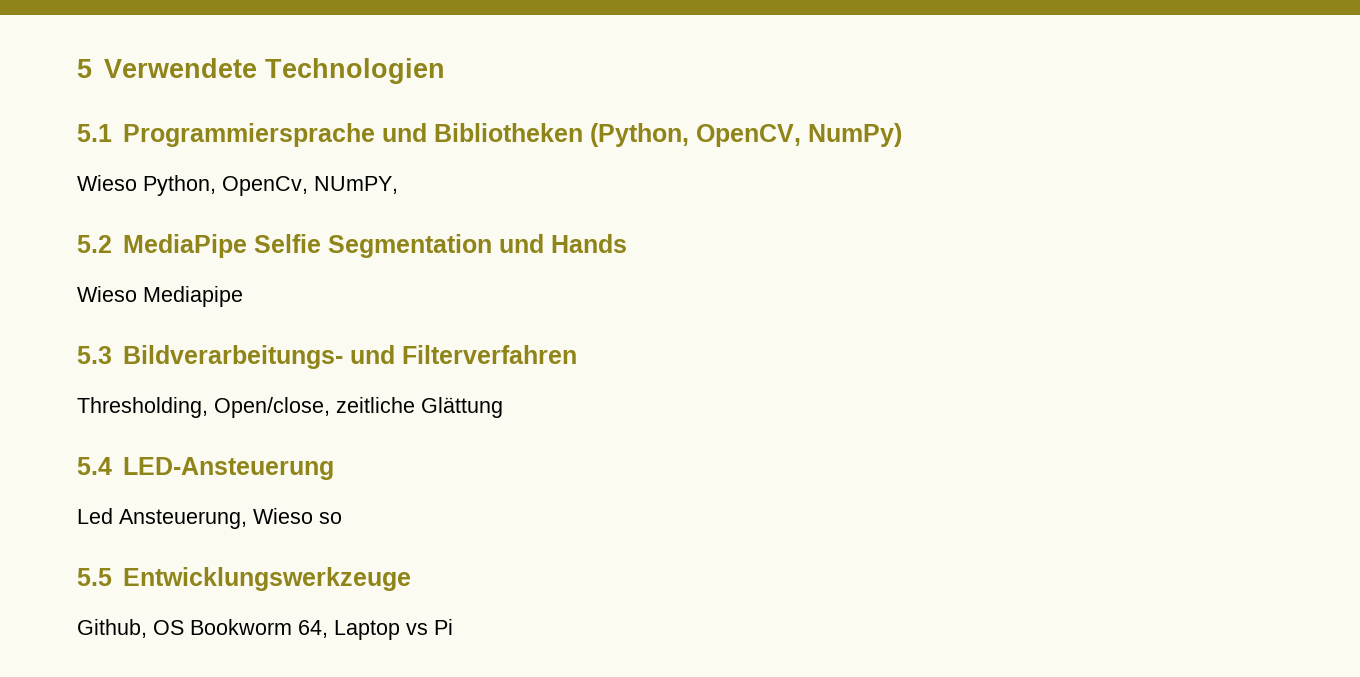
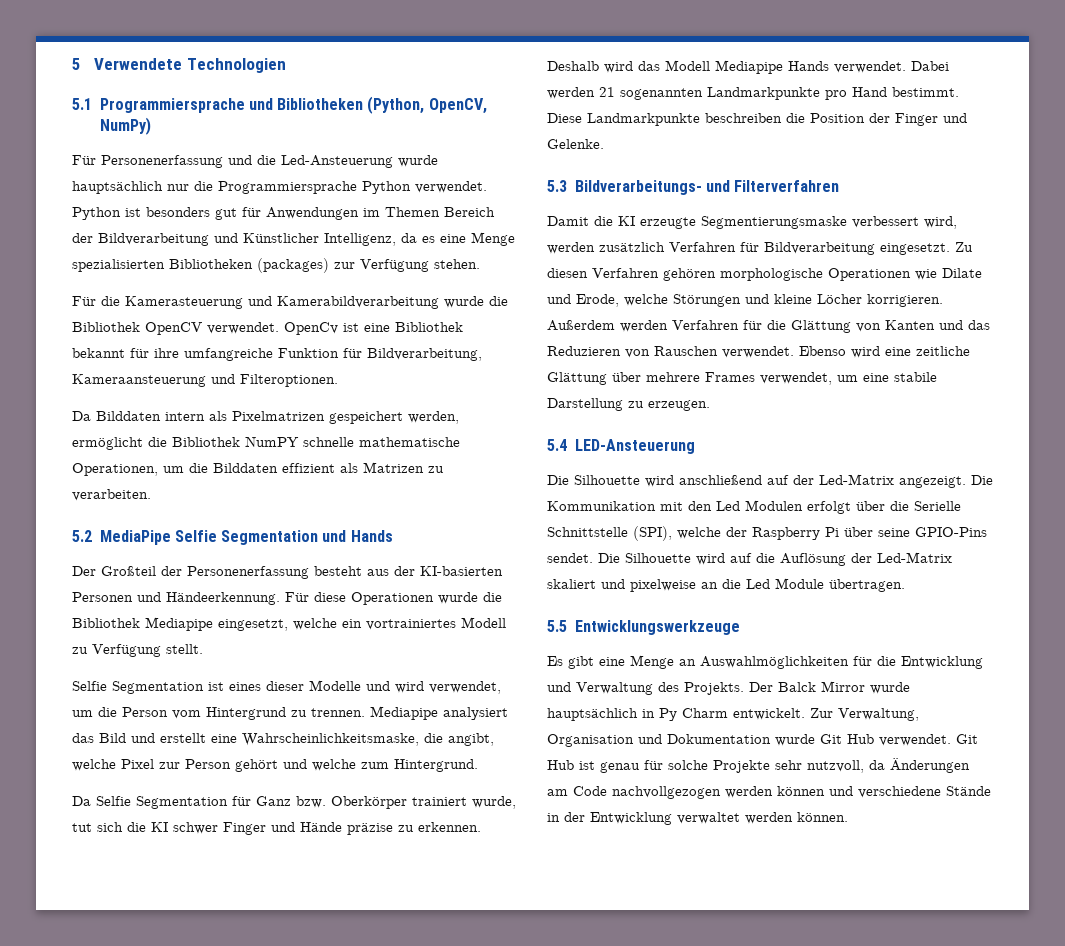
[77,175,398,196] Wieso Python, OpenCv, NUmPY, -> [72,155,438,168] [72,181,487,194] [72,207,495,220] [72,232,515,246] [72,258,480,273] [72,296,508,309] [72,322,463,335] [72,348,482,361] [72,374,338,387] [72,411,459,424] [72,436,460,450] [72,462,444,476] [72,489,151,501] Für Personenerfassung und die Led-Ansteuerung wurde hauptsächlich nur die Programmiersprache Python verwendet. Python ist besonders gut für Anwendungen im Themen Bereich der Bildverarbeitung und Künstlicher Intelligenz, da es eine Menge spezialisierten Bibliotheken (packages) zur Verfügung stehen. // Für die Kamerasteuerung und Kamerabildverarbeitung wurde die Bibliothek OpenCV verwendet. OpenCv ist eine Bibliothek bekannt für ihre umfangreiche Funktion für Bildverarbeitung, Kameraansteuerung und Filteroptionen. // Da Bilddaten intern als Pixelmatrizen gespeichert werden, ermöglicht die Bibliothek NumPY schnelle mathematische Operationen, um die Bilddaten effizient als Matrizen zu verarbeiten.
[77,286,243,307] [77,345,577,369] [77,397,503,418] [77,457,334,480] [77,508,342,529] [77,567,411,591] [77,619,453,640] Wieso Mediapipe // 5.3 Bildverarbeitungs- und Filterverfahren // Thresholding, Open/close, zeitliche Glättung // 5.4 LED-Ansteuerung // Led Ansteuerung, Wieso so // 5.5 Entwicklungswerkzeuge // Github, OS Bookworm 64, Laptop vs Pi -> [72,566,503,579] [72,592,502,605] [72,617,506,631] [72,644,203,657] [72,680,501,694] [72,706,508,720] [72,733,494,746] [72,759,478,772] [72,796,516,809] [72,822,481,835] [547,60,949,74] [547,87,959,100] [547,113,967,126] [547,139,604,149] [547,180,840,195] [547,216,957,229] [547,242,973,255] [547,268,982,281] [547,294,943,307] [547,320,990,333] [547,346,970,358] [547,372,937,385] [547,398,710,411] [547,439,695,454] [547,474,993,488] [547,500,961,514] [547,526,987,541] [547,552,952,566] [547,578,905,592] [547,620,740,635] [547,655,983,669] [547,681,910,695] [547,708,919,721] [547,734,978,747] [547,758,970,773] [547,786,991,799] [547,812,848,825] Der Großteil der Personenerfassung besteht aus der KI-basierten Personen und Händeerkennung. Für diese Operationen wurde die Bibliothek Mediapipe eingesetzt, welche ein vortrainiertes Modell zu Verfügung stellt. // Selfie Segmentation ist eines dieser Modelle und wird verwendet, um die Person vom Hintergrund zu trennen. Mediapipe analysiert das Bild und erstellt eine Wahrscheinlichkeitsmaske, die angibt, welche Pixel zur Person gehört und welche zum Hintergrund. // Da Selfie Segmentation für Ganz bzw. Oberkörper trainiert wurde, tut sich die KI schwer Finger und Hände präzise zu erkennen. Deshalb wird das Modell Mediapipe Hands verwendet. Dabei werden 21 sogenannten Landmarkpunkte pro Hand bestimmt. Diese Landmarkpunkte beschreiben die Position der Finger und Gelenke. // 5.3 Bildverarbeitungs- und Filterverfahren // Damit die KI erzeugte Segmentierungsmaske verbessert wird, werden zusätzlich Verfahren für Bildverarbeitung eingesetzt. Zu diesen Verfahren gehören morphologische Operationen wie Dilate und Erode, welche Störungen und kleine Löcher korrigieren. Außerdem werden Verfahren für die Glättung von Kanten und das Reduzieren von Rauschen verwendet. Ebenso wird eine zeitliche Glättung über mehrere Frames verwendet, um eine stabile Darstellung zu erzeugen. // 5.4 LED-Ansteuerung // Die Silhouette wird anschließend auf der Led-Matrix angezeigt. Die Kommunikation mit den Led Modulen erfolgt über die Serielle Schnittstelle (SPI), welche der Raspberry Pi über seine GPIO-Pins sendet. Die Silhouette wird auf die Auflösung der Led-Matrix skaliert und pixelweise an die Led Module übertragen. // 5.5 Entwicklungswerkzeuge // Es gibt eine Menge an Auswahlmöglichkeiten für die Entwicklung und Verwaltung des Projekts. Der Balck Mirror wurde hauptsächlich in Py Charm entwickelt. Zur Verwaltung, Organisation und Dokumentation wurde Git Hub verwendet. Git Hub ist genau für solche Projekte sehr nutzvoll, da Änderungen am Code nachvollgezogen werden können und verschiedene Stände in der Entwicklung verwaltet werden können.

